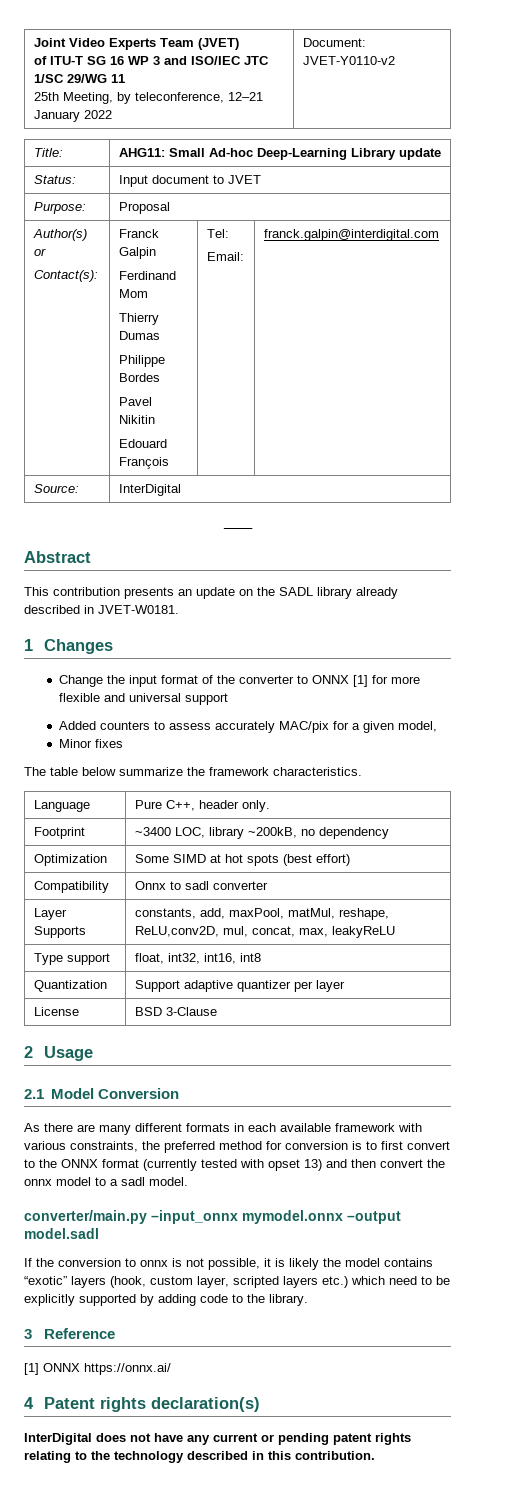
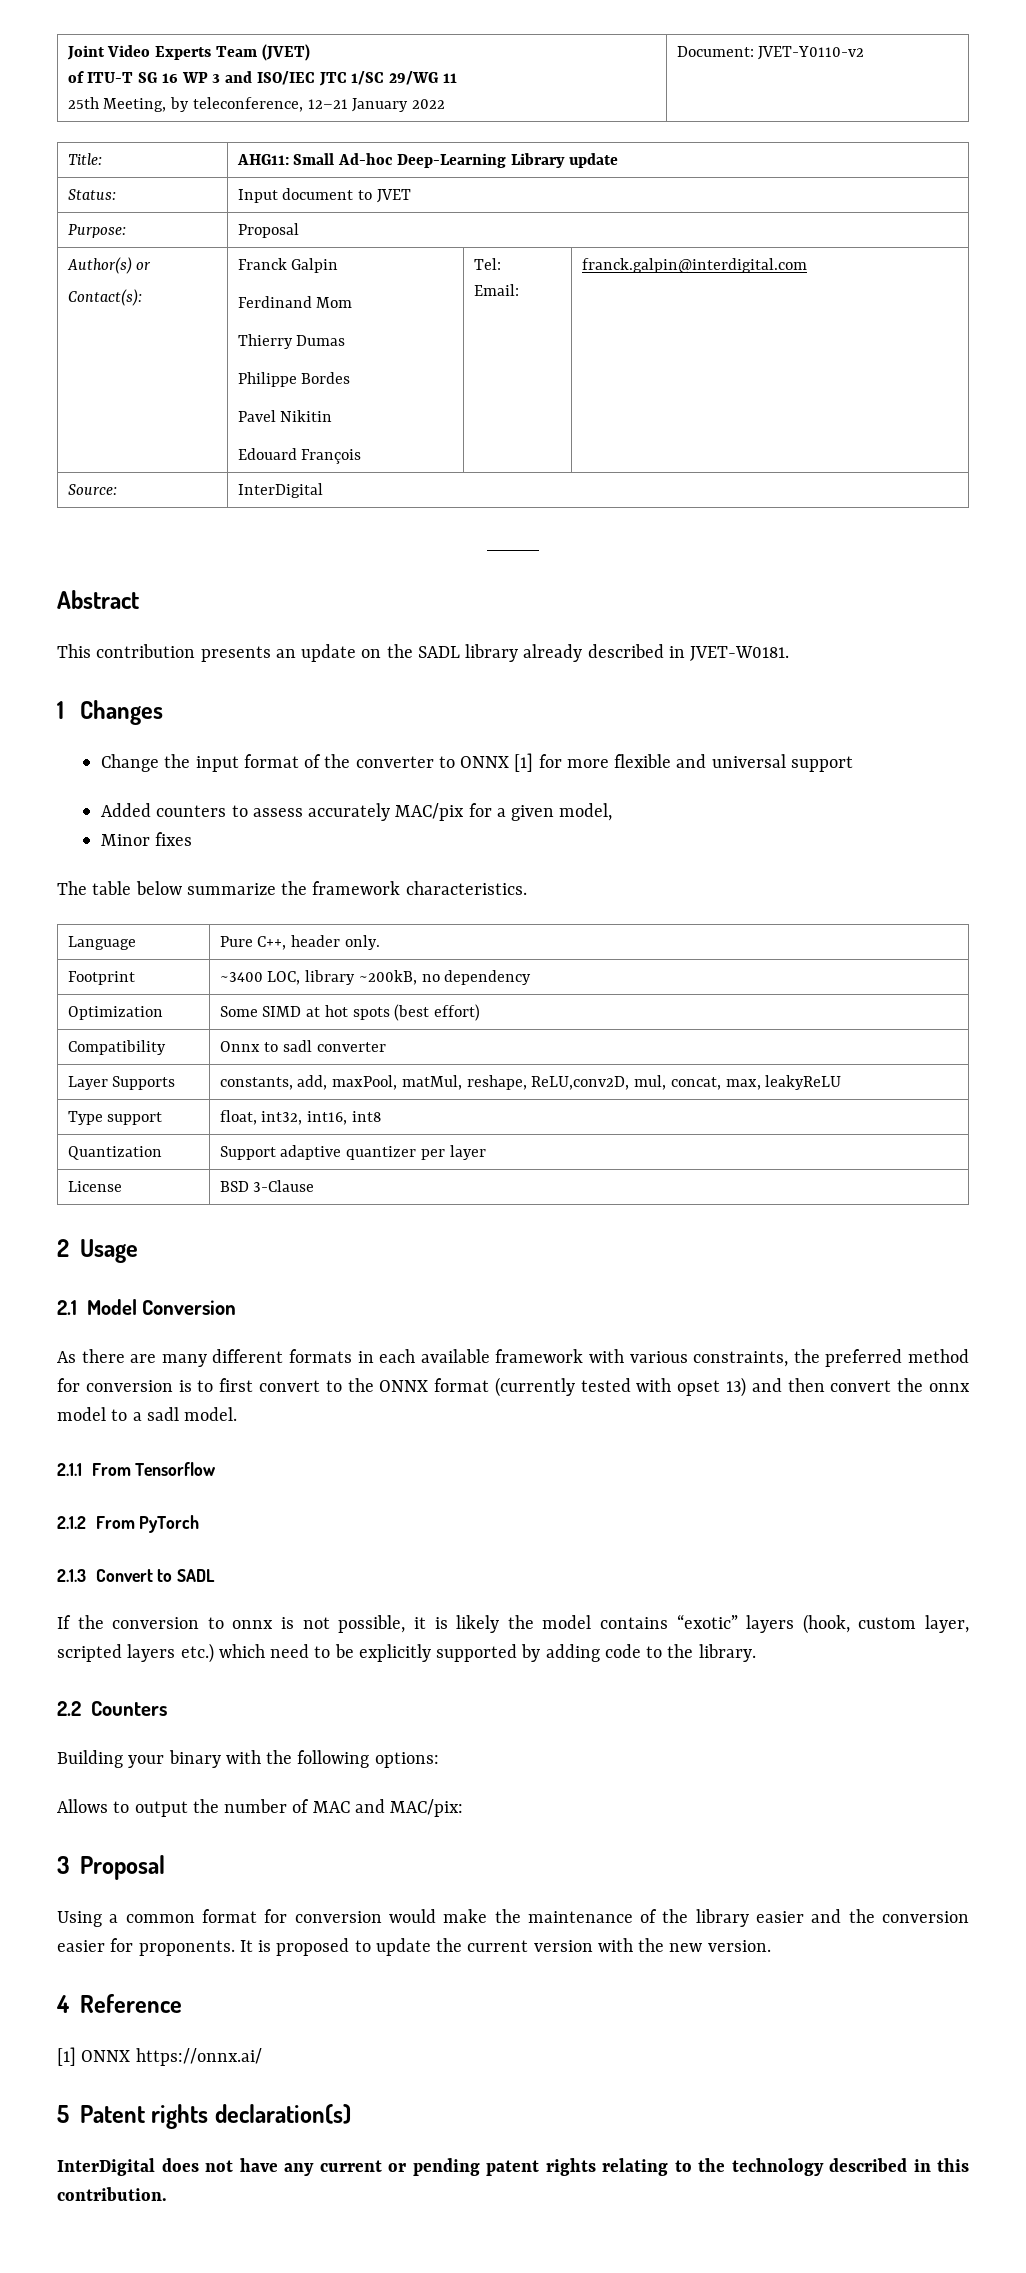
[24,1210,401,1224] [24,1228,99,1239] converter/main.py –input_onnx mymodel.onnx –output model.sadl -> [57,1462,216,1476] [57,1515,200,1533] [57,1569,216,1582] 2.1.1 From Tensorflow // 2.1.2 From PyTorch // 2.1.3 Convert to SADL
[24,1329,32,1339] 3 -> [57,1701,167,1716] [57,1750,439,1768] [57,1799,464,1817] [57,1855,165,1880] [57,1909,969,1927] [57,1938,771,1956] [56,1995,70,2013] 2.2 Counters // Building your binary with the following options: // Allows to output the number of MAC and MAC/pix: // 3 Proposal // Using a common format for conversion would make the maintenance of the library easier and the conversion easier for proponents. It is proposed to update the current version with the new version. // 4
[24,1397,34,1409] 4 -> [57,2105,69,2123] 5

